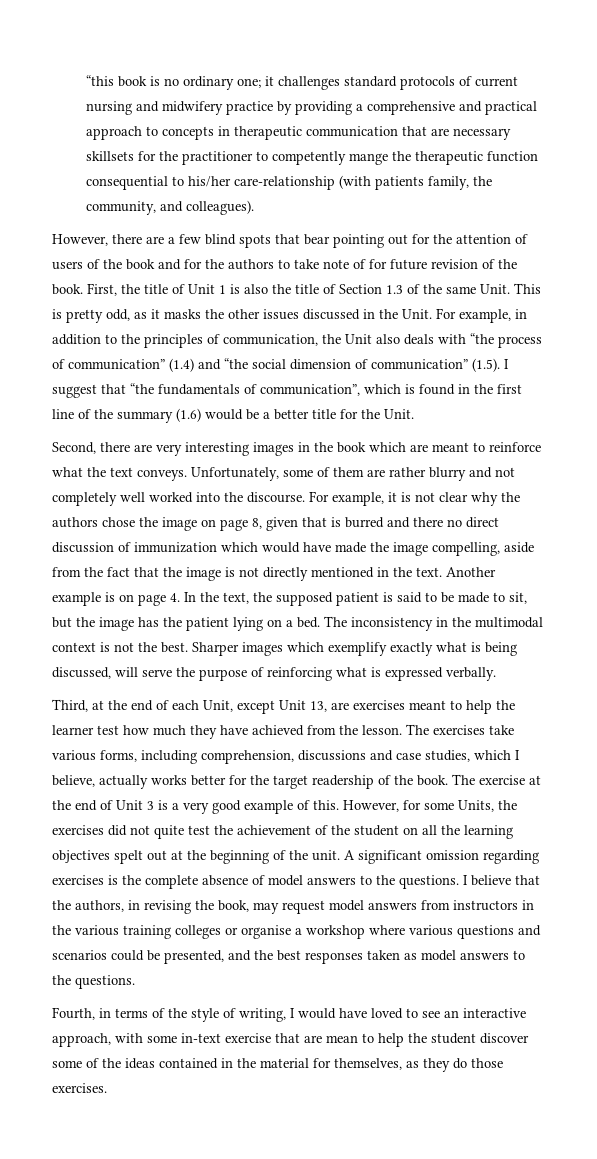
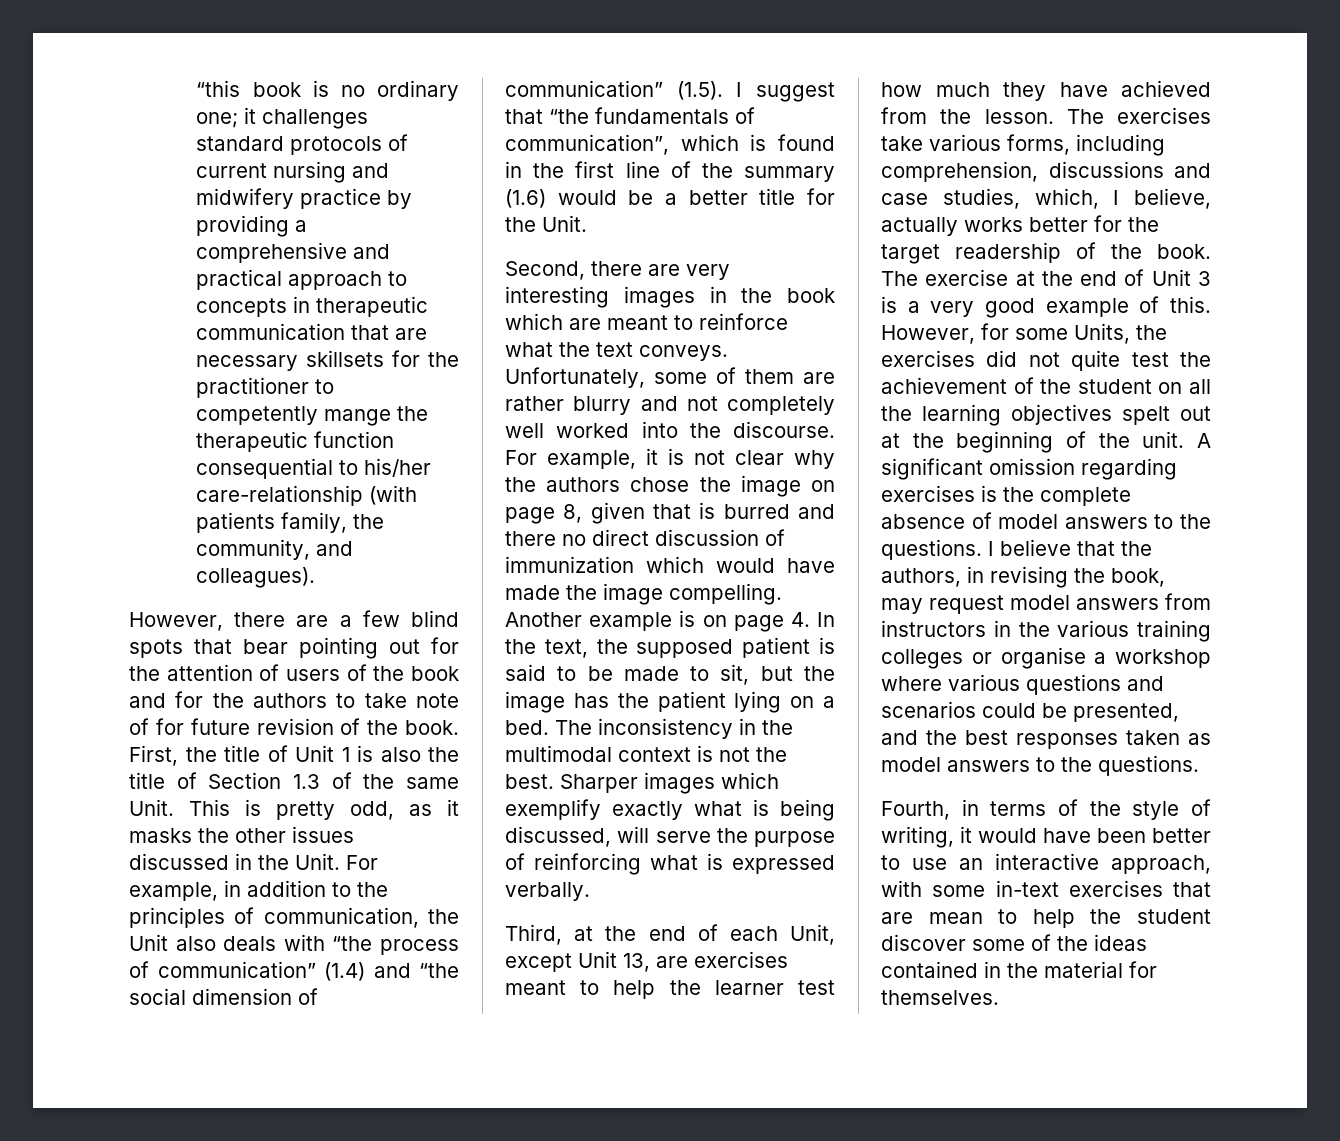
[432,542,534,556] [52,567,442,581] compelling, aside from the fact that the image is not directly mentioned in the text. -> [669,583,782,605] compelling.
[474,750,511,760] which -> [1034,188,1099,209] which,
[290,1008,440,1019] I would have loved to see -> [960,826,1211,843] [881,855,947,870] it would have been better to use
[225,1033,271,1043] exercise -> [1068,880,1163,897] exercises
[334,1058,503,1072] [52,1083,107,1093] themselves, as they do those exercises. -> [881,990,999,1005] themselves.

